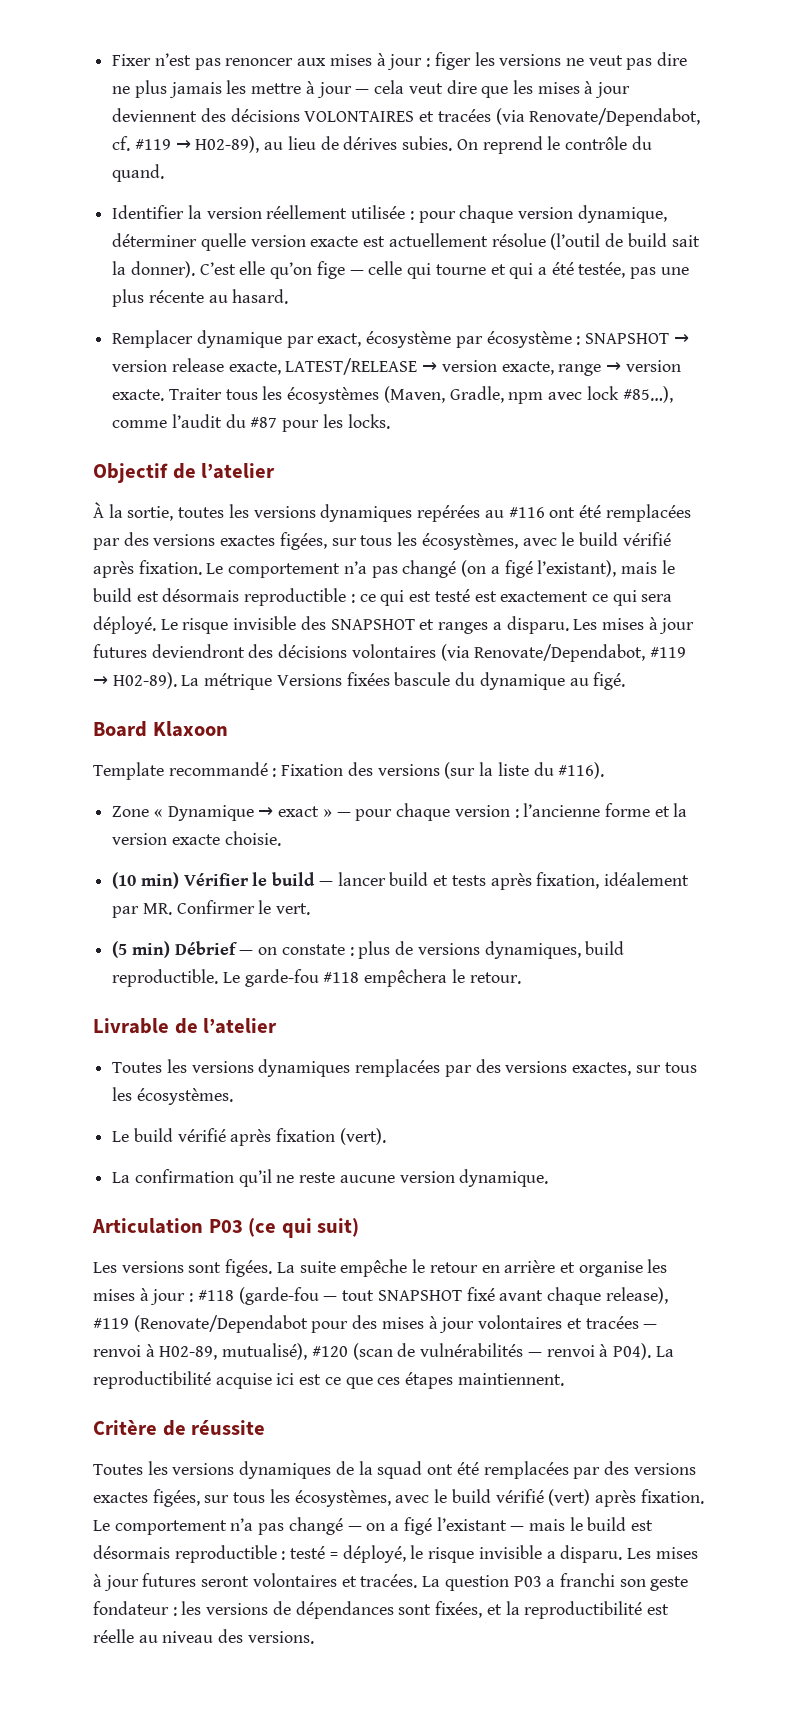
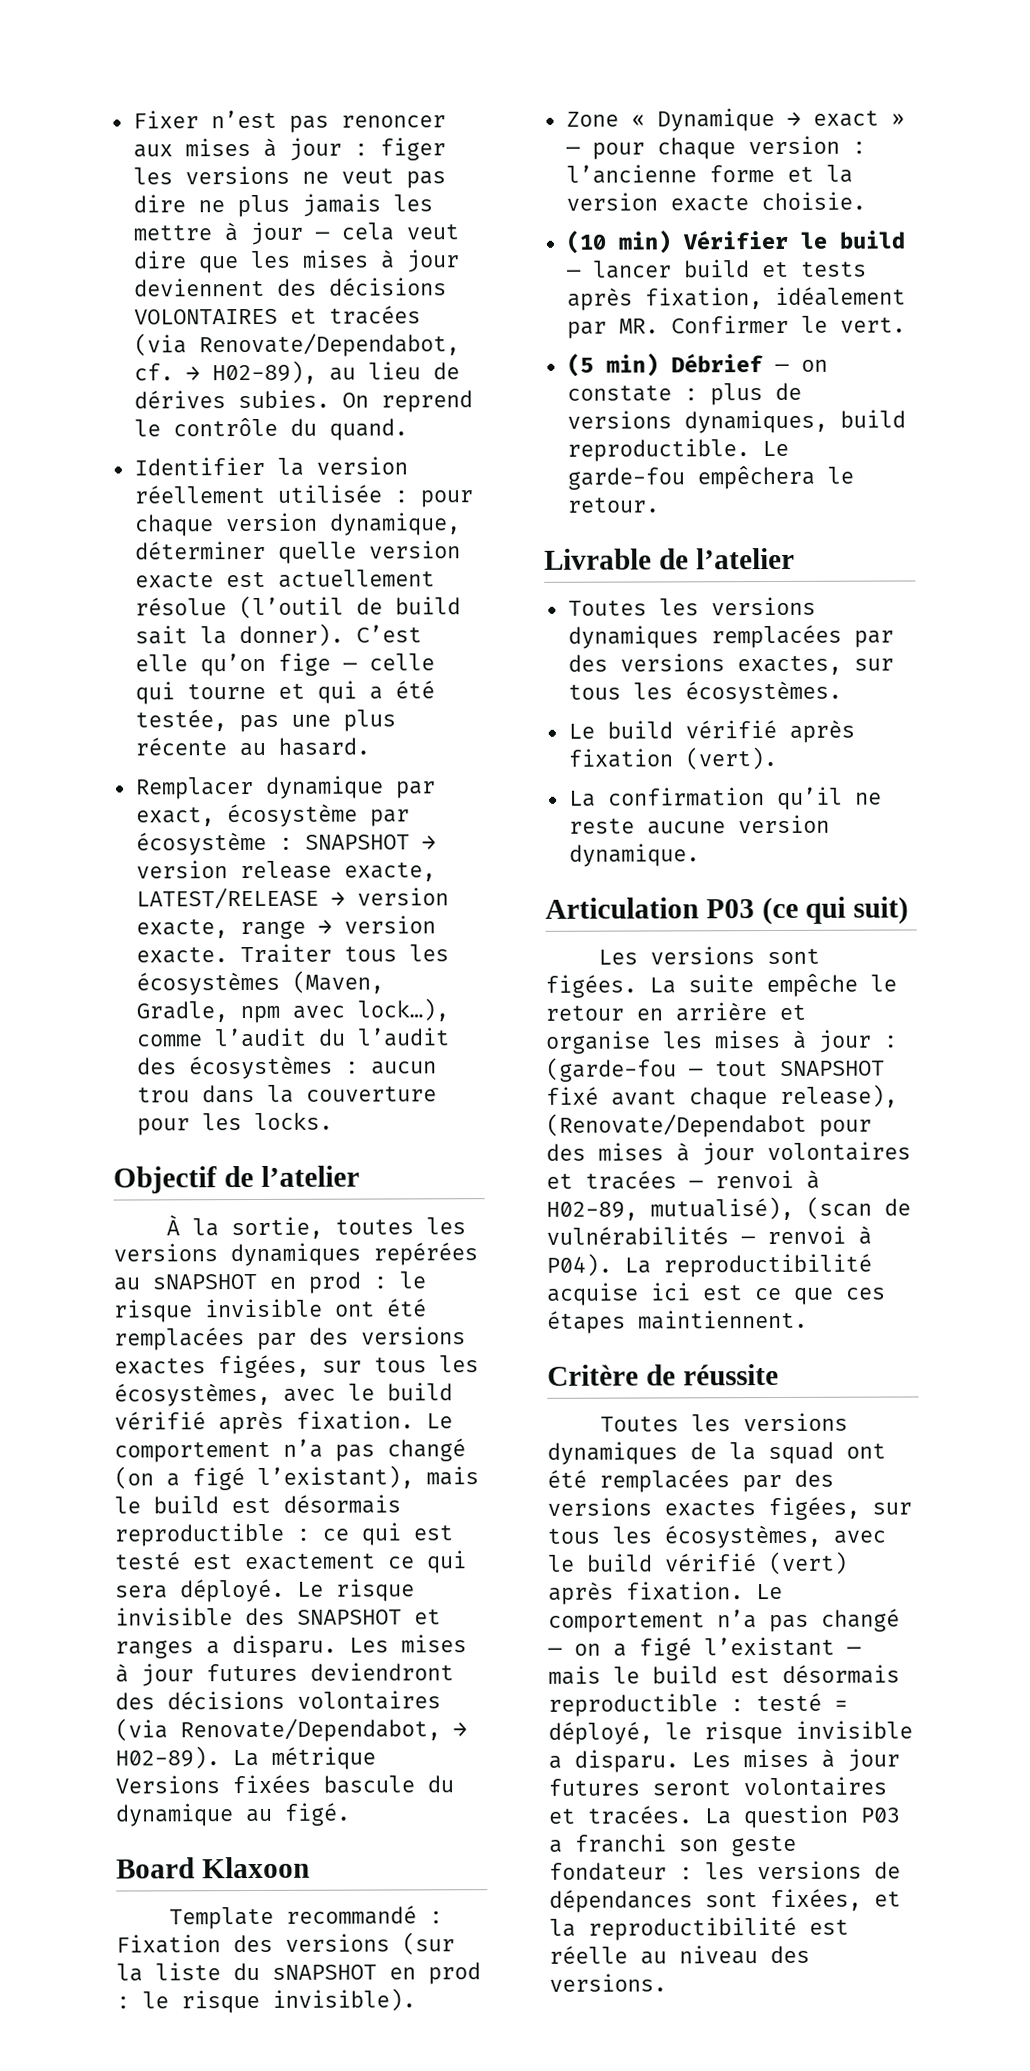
[134,139,171,150] #119 -> (174, 372) none
[586,386,673,403] lock #85…), -> [356,998,449,1022] lock…),
[250,417,278,428] #87 -> [356,1027,450,1047] [136,1055,437,1080] [136,1084,437,1104] l’audit des écosystèmes : aucun trou dans la couverture
[508,507,545,518] #116 -> [152,1271,426,1294] [114,1298,323,1323] sNAPSHOT en prod : le risque invisible
[650,647,687,658] #119 -> (441, 1730) none
[558,762,605,779] #116). -> [272,1962,481,1985] [116,1988,416,2014] sNAPSHOT en prod : le risque invisible).
[323,972,360,983] #118 -> (685, 478) none
[197,1290,234,1301] #118 -> (898, 1041) none
[93,1318,129,1329] #119 -> (898, 1096) none
[311,1346,348,1357] #120 -> (794, 1208) none

